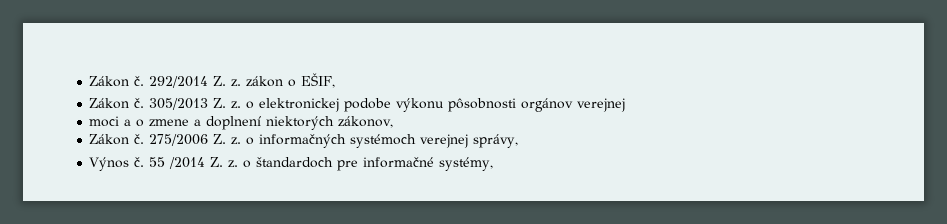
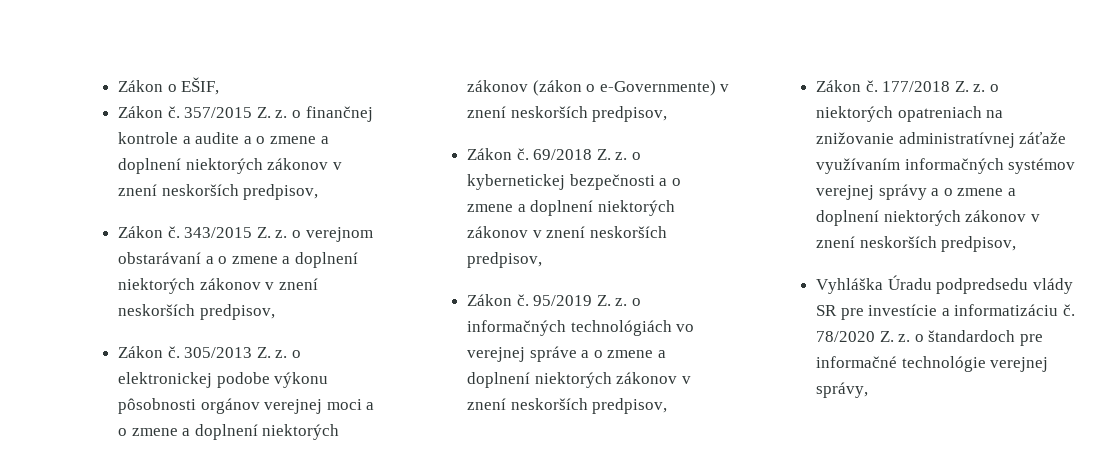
[89,73,336,88] Zákon č. 292/2014 Z. z. zákon o EŠIF, -> [118,77,220,95] [118,106,373,122] [118,132,329,144] [118,158,342,174] [118,184,319,200] [118,226,373,242] [118,252,358,268] [118,278,318,294] [118,304,275,320] Zákon o EŠIF, // Zákon č. 357/2015 Z. z. o finančnej kontrole a audite a o zmene a doplnení niektorých zákonov v znení neskorších predpisov, // Zákon č. 343/2015 Z. z. o verejnom obstarávaní a o zmene a doplnení niektorých zákonov v znení neskorších predpisov,
(626, 105) // -> (323, 406) none
[338,116,394,128] [89,134,519,148] [89,157,206,171] zákonov, // Zákon č. 275/2006 Z. z. o informačných systémoch verejnej správy, // Výnos č. 55 /2014 -> [467,80,730,96] [467,106,668,122] [467,148,641,160] [467,174,681,190] [467,200,675,216] [467,226,667,238] [467,252,543,268] [467,294,641,306] [467,320,695,336] [467,346,666,362] [467,372,691,388] [467,398,668,414] [816,80,999,92] [816,106,1004,122] [816,132,1067,148] [816,158,1076,174] [816,184,1016,200] [816,210,1040,226] [816,236,1017,252] [816,275,1073,294] [816,304,1075,320] [816,331,876,342] zákonov (zákon o e-Governmente) v znení neskorších predpisov, // Zákon č. 69/2018 Z. z. o kybernetickej bezpečnosti a o zmene a doplnení niektorých zákonov v znení neskorších predpisov, // Zákon č. 95/2019 Z. z. o informačných technológiách vo verejnej správe a o zmene a doplnení niektorých zákonov v znení neskorších predpisov, // Zákon č. 177/2018 Z. z. o niektorých opatreniach na znižovanie administratívnej záťaže využívaním informačných systémov verejnej správy a o zmene a doplnení niektorých zákonov v znení neskorších predpisov, // Vyhláška Úradu podpredsedu vlády SR pre investície a informatizáciu č. 78/2020
[439,157,494,171] systémy, -> [901,356,1049,372] [816,382,869,398] technológie verejnej správy,

